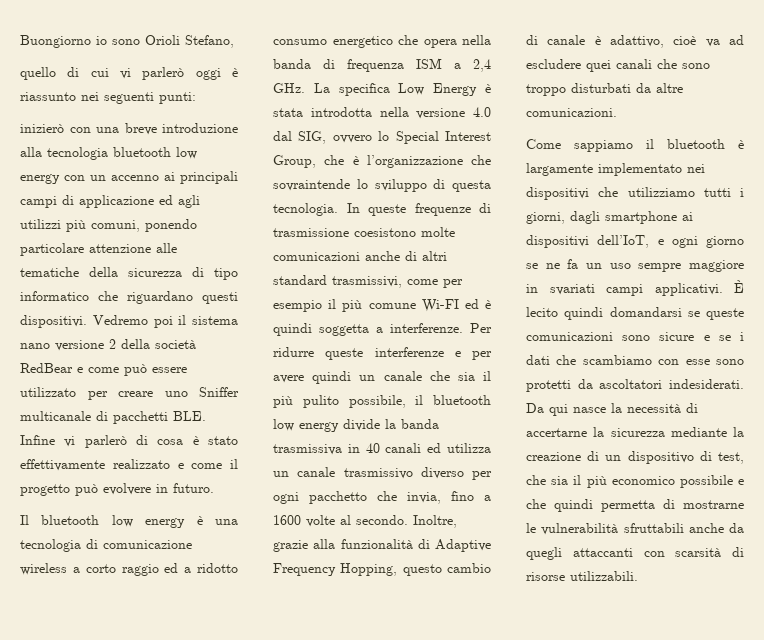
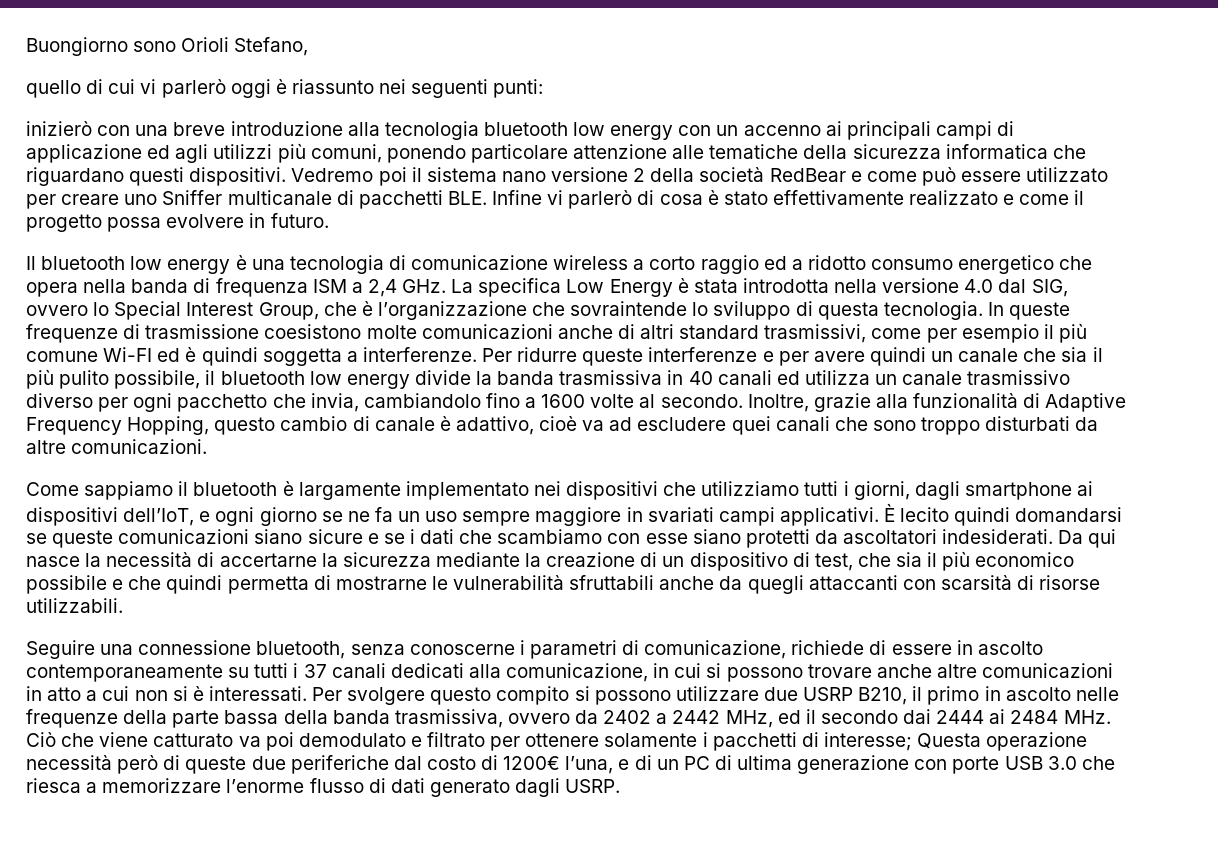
[96,36,107,45] io -> (128, 46) none
[192,267,238,280] [20,291,89,301] di tipo informatico -> [945,144,1048,159] informatica
[75,484,98,496] può -> [107,217,162,232] possa
(441, 498) none -> [363,393,481,408] cambiandolo
[622,335,651,341] sono -> [254,529,303,544] siano
[716,359,744,365] sono -> [692,529,741,544] siano
(638, 576) none -> [26,640,1043,659] [26,663,1114,682] [26,686,1119,705] [26,709,1111,728] [26,732,1088,751] [26,755,1115,774] [26,778,621,797] // Seguire una connessione bluetooth, senza conoscerne i parametri di comunicazione, richiede di essere in ascolto contemporaneamente su tutti i 37 canali dedicati alla comunicazione, in cui si possono trovare anche altre comunicazioni in atto a cui non si è interessati. Per svolgere questo compito si possono utilizzare due USRP B210, il primo in ascolto nelle frequenze della parte bassa della banda trasmissiva, ovvero da 2402 a 2442 MHz, ed il secondo dai 2444 ai 2484 MHz. Ciò che viene catturato va poi demodulato e filtrato per ottenere solamente i pacchetti di interesse; Questa operazione necessità però di queste due periferiche dal costo di 1200€ l’una, e di un PC di ultima generazione con porte USB 3.0 che riesca a memorizzare l’enorme flusso di dati generato dagli USRP.

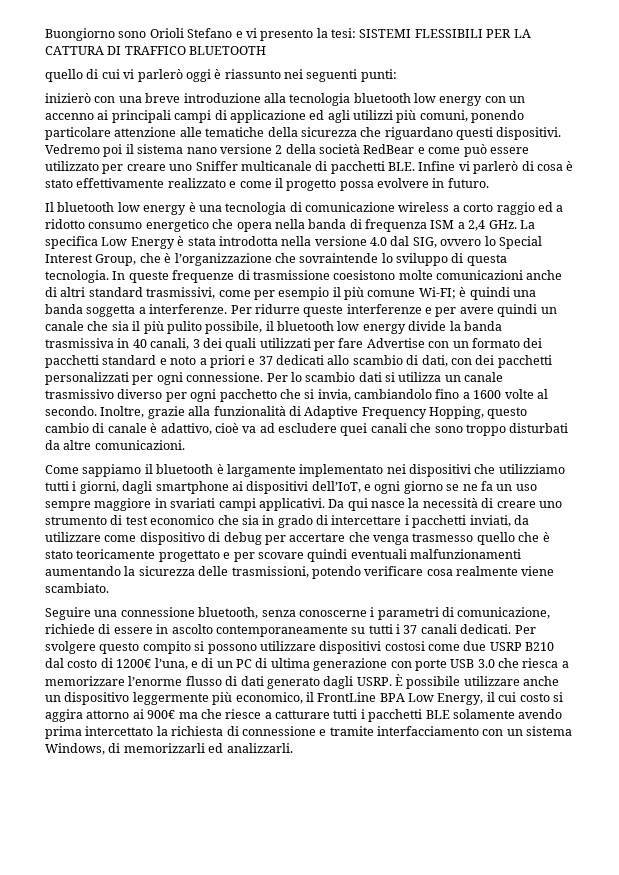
[234,37,309,56] Stefano, -> [187,28,531,41] [45,46,267,55] Stefano e vi presento la tesi: SISTEMI FLESSIBILI PER LA CATTURA DI TRAFFICO BLUETOOTH
[945,144,1048,159] informatica -> (357, 132) none
[103,347,258,366] Wi-FI ed è quindi -> [418,287,536,300] [45,304,83,314] Wi-FI; è quindi una banda
[717,370,800,385] canali ed -> [150,338,543,351] [45,355,552,368] [45,372,395,385] canali, 3 dei quali utilizzati per fare Advertise con un formato dei pacchetti standard e noto a priori e 37 dedicati allo scambio di dati, con dei pacchetti personalizzati per ogni connessione. Per lo scambio dati si
(306, 401) none -> [304,389,315,399] si
[884,503,1123,526] [26,529,1054,548] È lecito quindi domandarsi se queste comunicazioni siano sicure e se i dati che scambiamo con esse siano protetti da ascoltatori indesiderati. -> (325, 504) none
[219,551,1075,571] [26,575,1101,594] [26,598,123,613] accertarne la sicurezza mediante la creazione di un dispositivo di test, che sia il più economico possibile e che quindi permetta di mostrarne le vulnerabilità sfruttabili anche da quegli attaccanti con scarsità di risorse utilizzabili. -> [496,501,562,508] [45,515,529,528] [45,532,550,545] [45,549,521,562] [45,566,555,579] [45,583,109,593] creare uno strumento di test economico che sia in grado di intercettare i pacchetti inviati, da utilizzare come dispositivo di debug per accertare che venga trasmesso quello che è stato teoricamente progettato e per scovare quindi eventuali malfunzionamenti aumentando la sicurezza delle trasmissioni, potendo verificare cosa realmente viene scambiato.
[390,663,1114,682] [26,686,307,701] dedicati alla comunicazione, in cui si possono trovare anche altre comunicazioni in atto a cui non si è interessati. -> [460,624,512,634] dedicati.
[763,686,1119,705] [26,709,1111,728] [26,732,1088,751] [26,755,389,774] due USRP B210, il primo in ascolto nelle frequenze della parte bassa della banda trasmissiva, ovvero da 2402 a 2442 MHz, ed il secondo dai 2444 ai 2484 MHz. Ciò che viene catturato va poi demodulato e filtrato per ottenere solamente i pacchetti di interesse; Questa operazione necessità però di queste due periferiche -> [319,641,555,654] dispositivi costosi come due USRP B210
(621, 786) none -> [395,674,560,689] [45,692,563,705] [45,709,563,722] [45,726,573,739] [45,743,293,755] È possibile utilizzare anche un dispositivo leggermente più economico, il FrontLine BPA Low Energy, il cui costo si aggira attorno ai 900€ ma che riesce a catturare tutti i pacchetti BLE solamente avendo prima intercettato la richiesta di connessione e tramite interfacciamento con un sistema Windows, di memorizzarli ed analizzarli.

